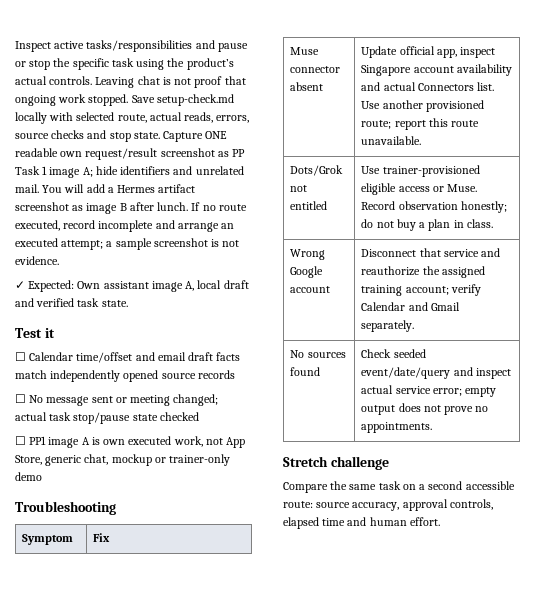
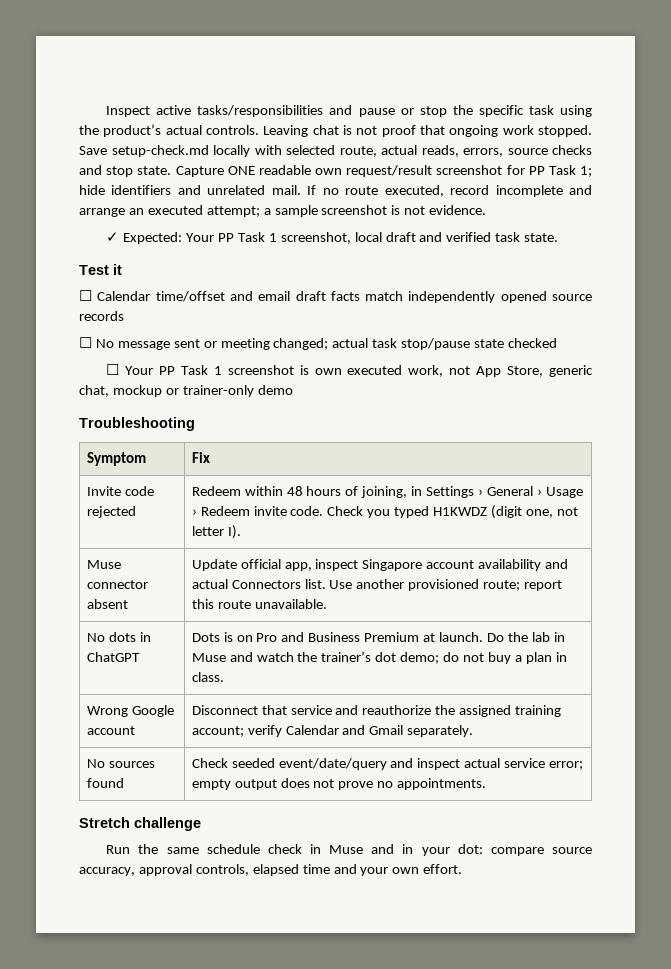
[217,149,246,157] [15,166,93,178] as PP Task 1 image A; -> [506,165,593,177] for PP Task 1;
[42,184,196,193] [15,202,189,214] You will add a Hermes artifact screenshot as image B after lunch. -> (301, 190) none
[77,281,195,292] Own assistant image A, -> [186,232,351,244] Your PP Task 1 screenshot,
[29,436,90,448] PP1 image A -> [125,365,294,375] Your PP Task 1 screenshot
(111, 537) none -> [86,486,154,496] [86,506,136,518] [191,486,583,498] [191,505,578,519] [191,525,241,539] // Invite code rejected | Redeem within 48 hours of joining, in Settings › General › Usage › Redeem invite code. Check you typed H1KWDZ (digit one, not letter I).
[290,165,344,176] [290,185,308,192] [290,201,328,210] [361,165,480,177] [361,183,478,195] [361,201,507,213] Dots/Grok not entitled | Use trainer-provisioned eligible access or Muse. Record observation honestly; -> [86,632,151,642] [86,652,140,662] [191,632,565,642] [191,651,440,664] No dots in ChatGPT | Dots is on Pro and Business Premium at launch. Do the lab in Muse and watch the trainer’s dot demo;
[283,482,328,493] Compare -> [106,845,131,854] Run
[378,481,515,490] [283,501,313,508] task on a second accessible route: -> [206,844,544,856] schedule check in Muse and in your dot: compare
[369,517,407,526] human -> [360,867,420,876] your own

